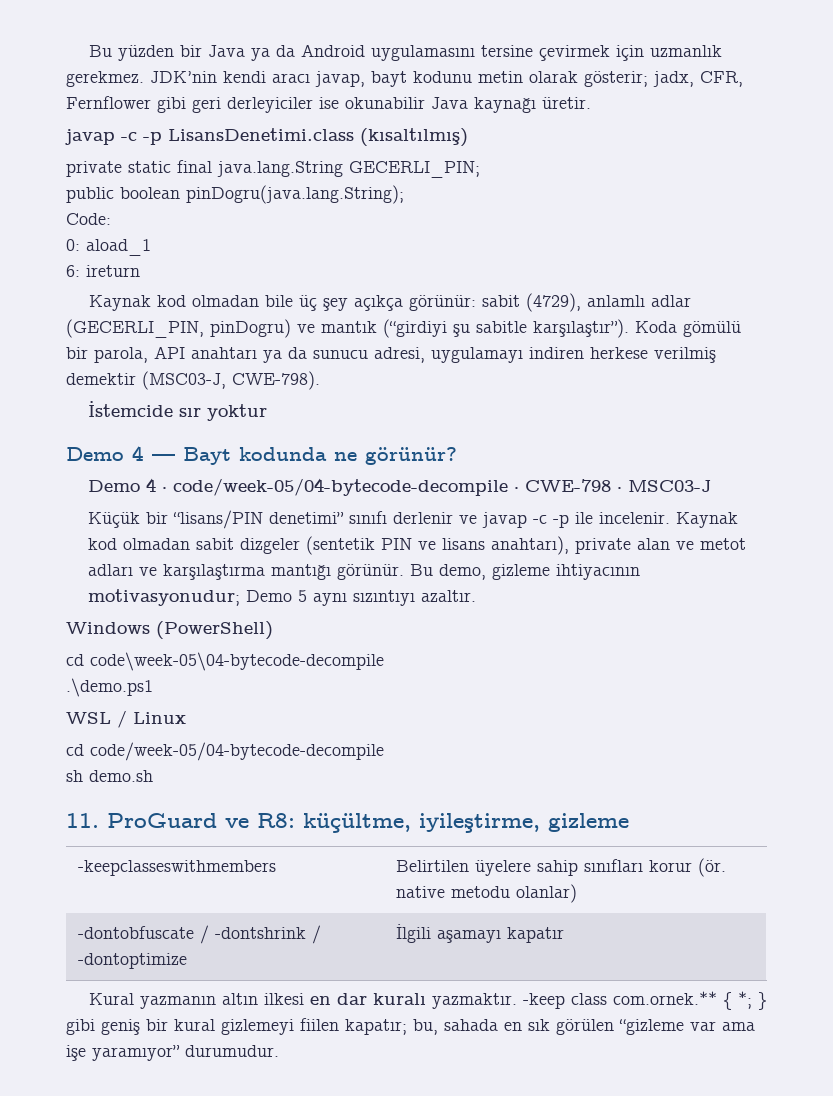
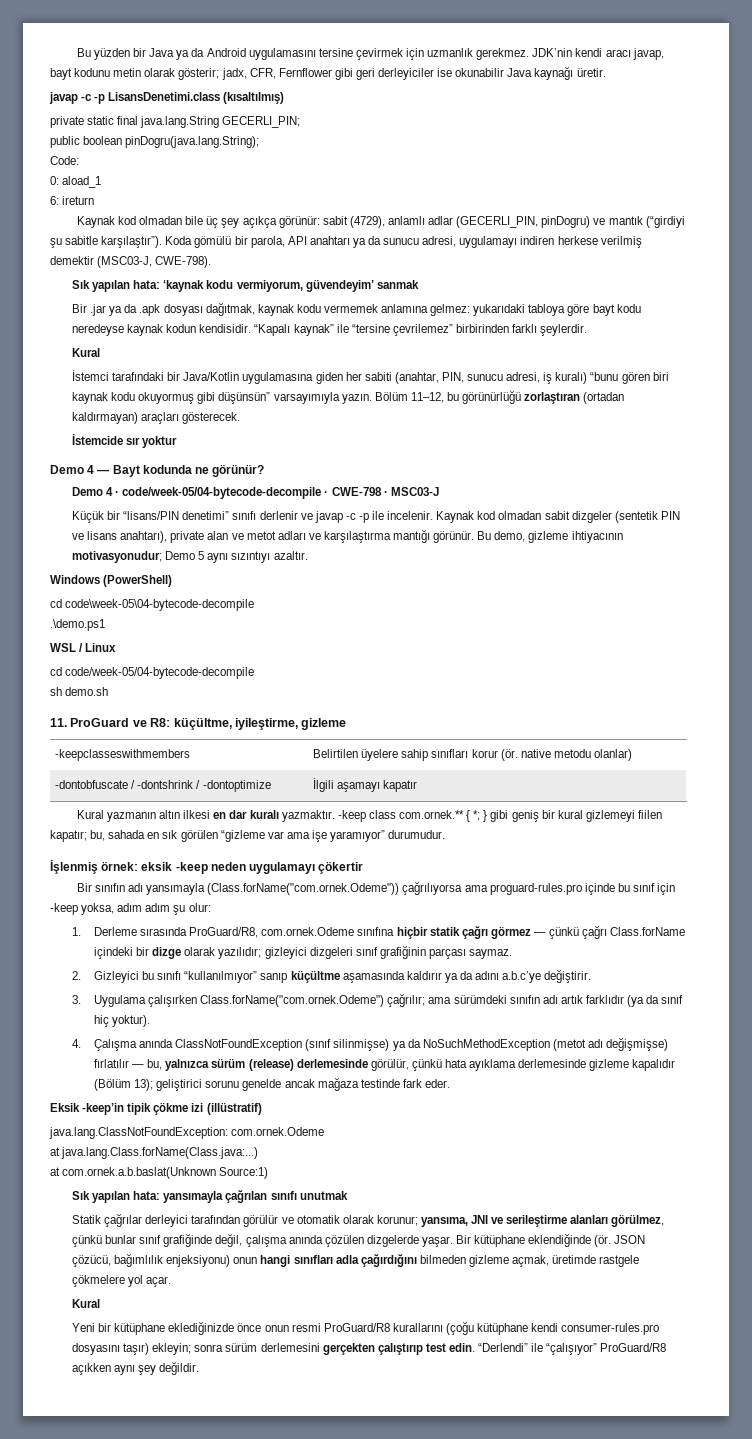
(320, 380) none -> [71,279,419,292] [71,302,641,316] [71,324,588,336] [71,348,100,357] [71,370,669,384] [71,390,625,404] [71,412,241,424] // Sık yapılan hata: ‘kaynak kodu vermiyorum, güvendeyim’ sanmak // Bir .jar ya da .apk dosyası dağıtmak, kaynak kodu vermemek anlamına gelmez: yukarıdaki tabloya göre bayt kodu neredeyse kaynak kodun kendisidir. “Kapalı kaynak” ile “tersine çevrilemez” birbirinden farklı şeylerdir. // Kural // İstemci tarafındaki bir Java/Kotlin uygulamasına giden her sabiti (anahtar, PIN, sunucu adresi, iş kuralı) “bunu gören biri kaynak kodu okuyormuş gibi düşünsün” varsayımıyla yazın. Bölüm 11–12, bu görünürlüğü zorlaştıran (ortadan kaldırmayan) araçları gösterecek.
(279, 1051) none -> [50,859,364,874] [76,881,676,895] [50,903,211,915] [71,925,686,939] [93,945,513,959] [71,969,592,983] [71,993,684,1007] [93,1015,151,1027] [71,1037,669,1051] [93,1058,676,1071] [93,1077,450,1091] [50,1102,262,1115] [49,1127,325,1139] [50,1147,259,1159] [50,1167,269,1179] [71,1190,348,1203] [71,1213,665,1227] [71,1233,646,1247] [71,1253,640,1267] [71,1275,172,1287] [71,1299,100,1308] [71,1321,660,1335] [71,1343,667,1355] [71,1361,200,1375] // İşlenmiş örnek: eksik -keep neden uygulamayı çökertir // Bir sınıfın adı yansımayla (Class.forName("com.ornek.Odeme")) çağrılıyorsa ama proguard-rules.pro içinde bu sınıf için -keep yoksa, adım adım şu olur: // 1. Derleme sırasında ProGuard/R8, com.ornek.Odeme sınıfına hiçbir statik çağrı görmez — çünkü çağrı Class.forName içindeki bir dizge olarak yazılıdır; gizleyici dizgeleri sınıf grafiğinin parçası saymaz. // 2. Gizleyici bu sınıfı “kullanılmıyor” sanıp küçültme aşamasında kaldırır ya da adını a.b.c’ye değiştirir. // 3. Uygulama çalışırken Class.forName("com.ornek.Odeme") çağrılır; ama sürümdeki sınıfın adı artık farklıdır (ya da sınıf hiç yoktur). // 4. Çalışma anında ClassNotFoundException (sınıf silinmişse) ya da NoSuchMethodException (metot adı değişmişse) fırlatılır — bu, yalnızca sürüm (release) derlemesinde görülür, çünkü hata ayıklama derlemesinde gizleme kapalıdır (Bölüm 13); geliştirici sorunu genelde ancak mağaza testinde fark eder. // Eksik -keep’in tipik çökme izi (illüstratif) // java.lang.ClassNotFoundException: com.ornek.Odeme // at java.lang.Class.forName(Class.java:...) // at com.ornek.a.b.baslat(Unknown Source:1) // Sık yapılan hata: yansımayla çağrılan sınıfı unutmak // Statik çağrılar derleyici tarafından görülür ve otomatik olarak korunur; yansıma, JNI ve serileştirme alanları görülmez, çünkü bunlar sınıf grafiğinde değil, çalışma anında çözülen dizgelerde yaşar. Bir kütüphane eklendiğinde (ör. JSON çözücü, bağımlılık enjeksiyonu) onun hangi sınıfları adla çağırdığını bilmeden gizleme açmak, üretimde rastgele çökmelere yol açar. // Kural // Yeni bir kütüphane eklediğinizde önce onun resmi ProGuard/R8 kurallarını (çoğu kütüphane kendi consumer-rules.pro dosyasını taşır) ekleyin; sonra sürüm derlemesini gerçekten çalıştırıp test edin. “Derlendi” ile “çalışıyor” ProGuard/R8 açıkken aynı şey değildir.

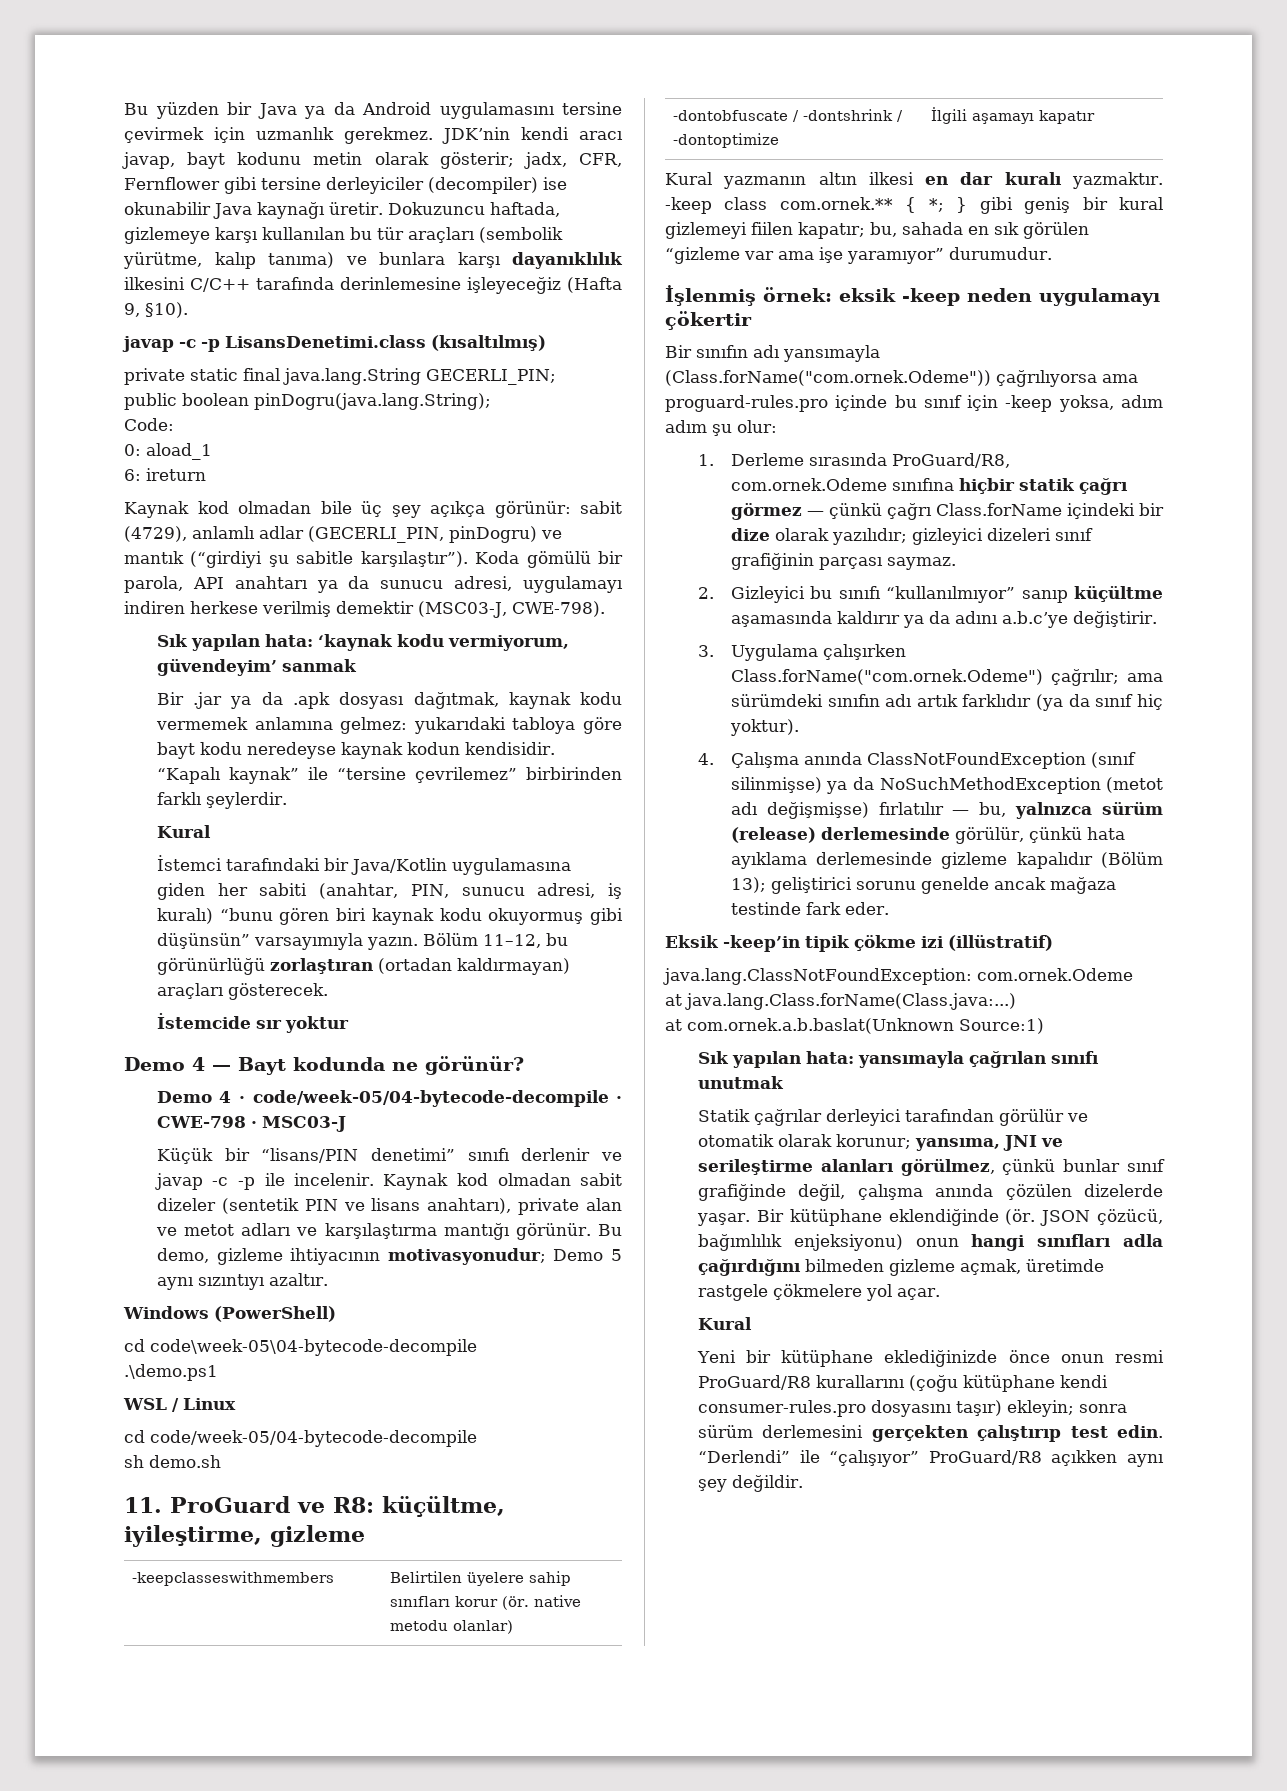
[355,68,435,80] geri derleyiciler -> [260,177,538,194] tersine derleyiciler (decompiler)
(606, 72) none -> [387,202,560,217] [124,227,563,244] [123,252,623,269] [124,277,622,294] [124,302,188,318] Dokuzuncu haftada, gizlemeye karşı kullanılan bu tür araçları (sembolik yürütme, kalıp tanıma) ve bunlara karşı dayanıklılık ilkesini C/C++ tarafında derinlemesine işleyeceğiz (Hafta 9, §10).
[571,511,612,523] dizgeler -> [156,1198,216,1211] dizeler
[152,947,182,959] dizge -> [730,528,770,541] dize
[309,947,353,959] dizgeleri -> [986,528,1051,541] dizeleri
[366,1235,419,1247] dizgelerde -> [1084,1184,1163,1197] dizelerde

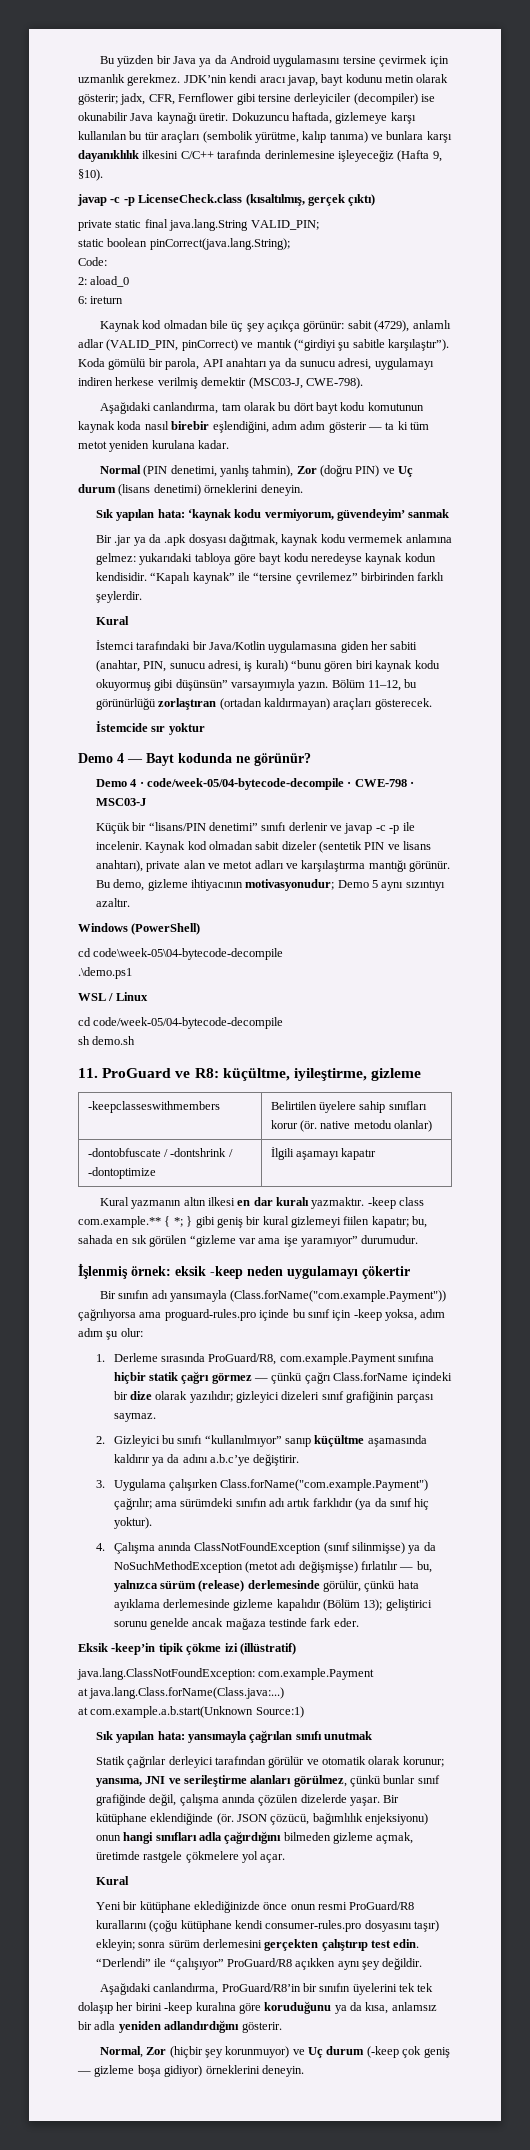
[225,335,546,351] LisansDenetimi.class (kısaltılmış) -> [138,194,376,206] LicenseCheck.class (kısaltılmış, gerçek çıktı)
[426,369,556,385] [124,393,491,410] GECERLI_PIN; // public boolean pinDogru(java.lang.String); -> [250,220,319,230] [78,238,290,250] VALID_PIN; // static boolean pinCorrect(java.lang.String);
[124,443,212,460] 0: aload_1 -> [78,276,130,287] 2: aload_0
[308,526,537,543] (GECERLI_PIN, pinDogru) -> [106,339,238,351] (VALID_PIN, pinCorrect)
(605, 609) none -> [99,402,424,414] [78,421,430,433] [78,440,230,452] [99,465,414,477] [78,484,303,496] // Aşağıdaki canlandırma, tam olarak bu dört bayt kodu komutunun kaynak koda nasıl birebir eşlendiğini, adım adım gösterir — ta ki tüm metot yeniden kurulana kadar. // Normal (PIN denetimi, yanlış tahmin), Zor (doğru PIN) ve Uç durum (lisans denetimi) örneklerini deneyin.
[779,197,893,210] com.ornek.** -> [78,1216,161,1228] com.example.**
[665,370,991,386] (Class.forName("com.ornek.Odeme")) -> [230,1290,447,1302] (Class.forName("com.example.Payment"))
[730,478,887,491] com.ornek.Odeme -> [279,1353,396,1365] com.example.Payment
[730,669,1043,685] Class.forName("com.ornek.Odeme") -> [220,1479,429,1491] Class.forName("com.example.Payment")
[976,968,1133,981] com.ornek.Odeme -> [258,1668,375,1680] com.example.Payment
[687,1018,954,1034] com.ornek.a.b.baslat(Unknown -> [90,1706,254,1718] com.example.a.b.start(Unknown
(803, 1483) none -> [99,1983,434,1995] [78,2001,437,2014] [78,2020,282,2033] [99,2046,450,2058] [77,2065,304,2077] // Aşağıdaki canlandırma, ProGuard/R8’in bir sınıfın üyelerini tek tek dolaşıp her birini -keep kuralına göre koruduğunu ya da kısa, anlamsız bir adla yeniden adlandırdığını gösterir. // Normal, Zor (hiçbir şey korunmuyor) ve Uç durum (-keep çok geniş — gizleme boşa gidiyor) örneklerini deneyin.

